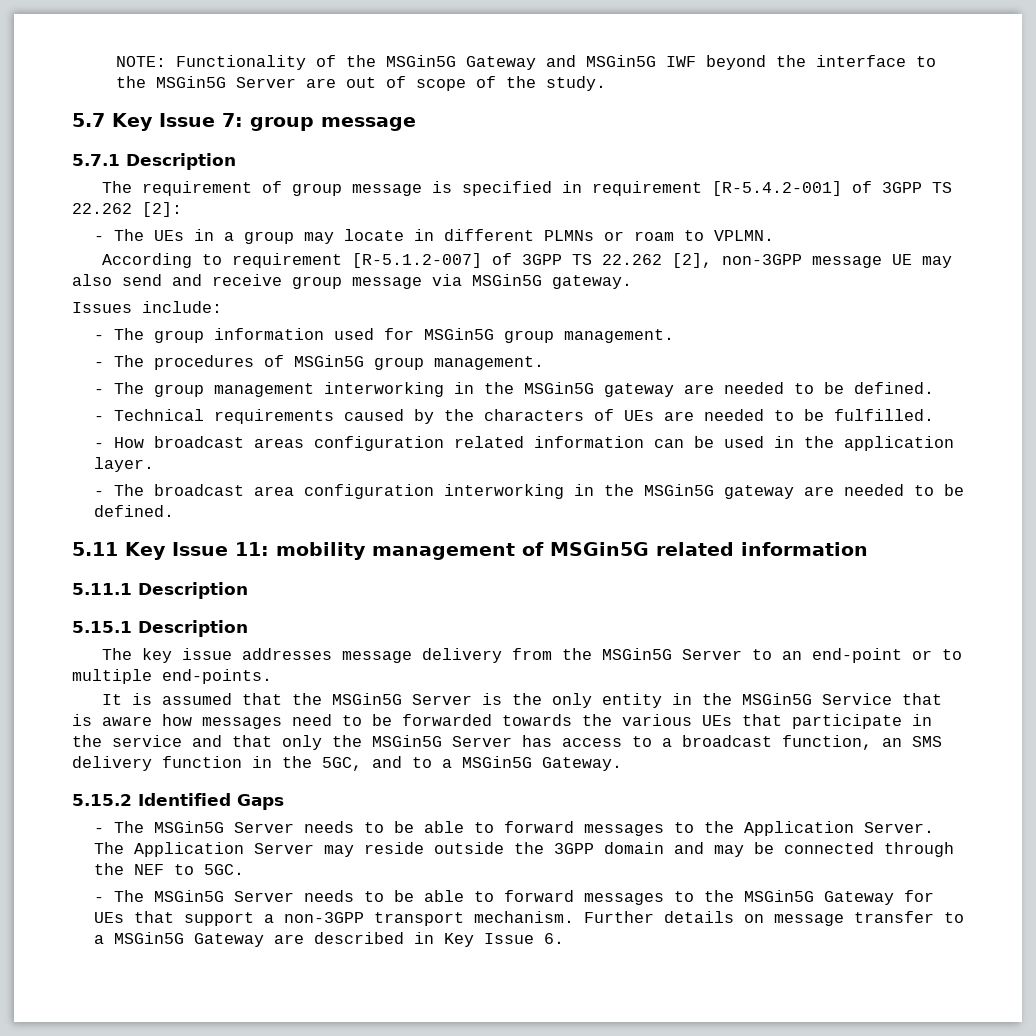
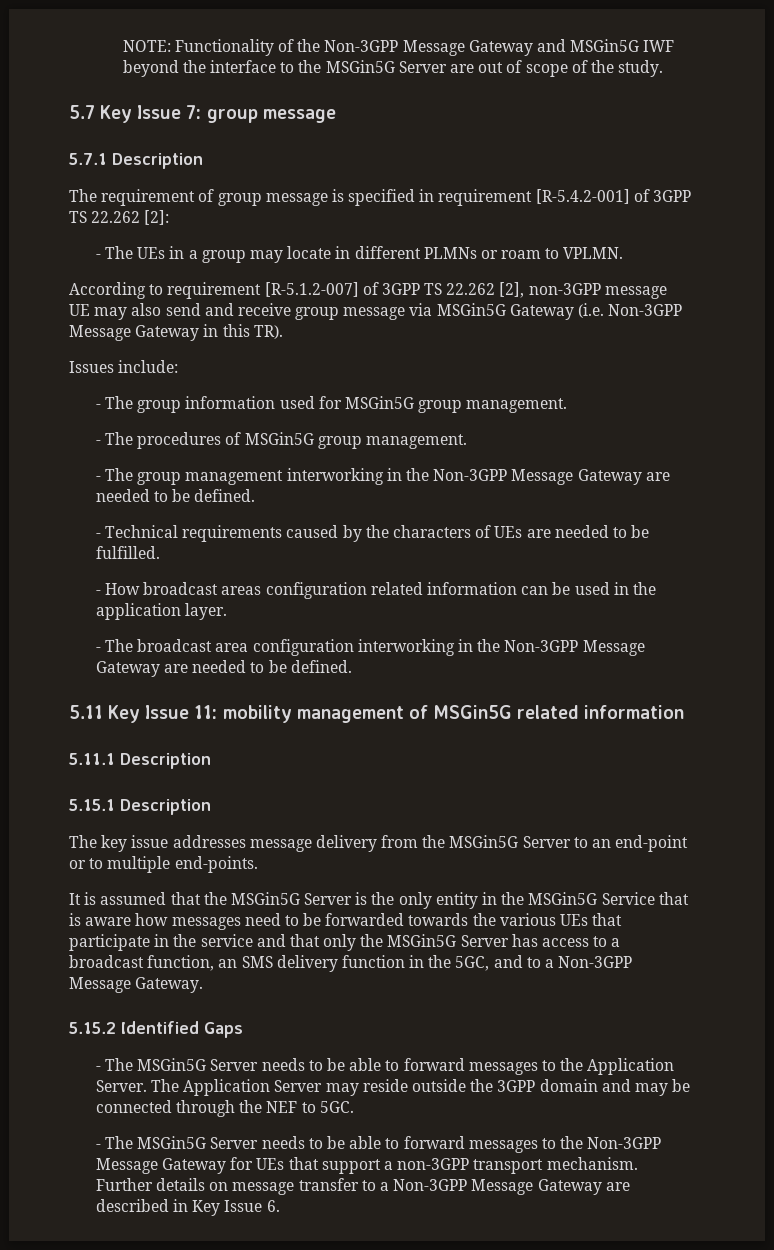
[386,55,457,67] MSGin5G -> [324,40,465,56] Non-3GPP Message
[552,275,632,289] gateway. -> [509,303,683,320] [69,324,283,341] Gateway (i.e. Non-3GPP Message Gateway in this TR).
[524,382,675,397] MSGin5G gateway -> [433,469,642,485] Non-3GPP Message Gateway
[644,484,795,499] MSGin5G gateway -> [504,640,645,656] [95,661,160,677] Non-3GPP Message Gateway
[462,756,532,768] MSGin5G -> [558,956,633,968] [69,977,131,993] Non-3GPP Message
[744,890,815,902] MSGin5G -> [587,1137,662,1149] [95,1158,158,1174] Non-3GPP Message
[114,932,185,944] MSGin5G -> [393,1179,534,1195] Non-3GPP Message

